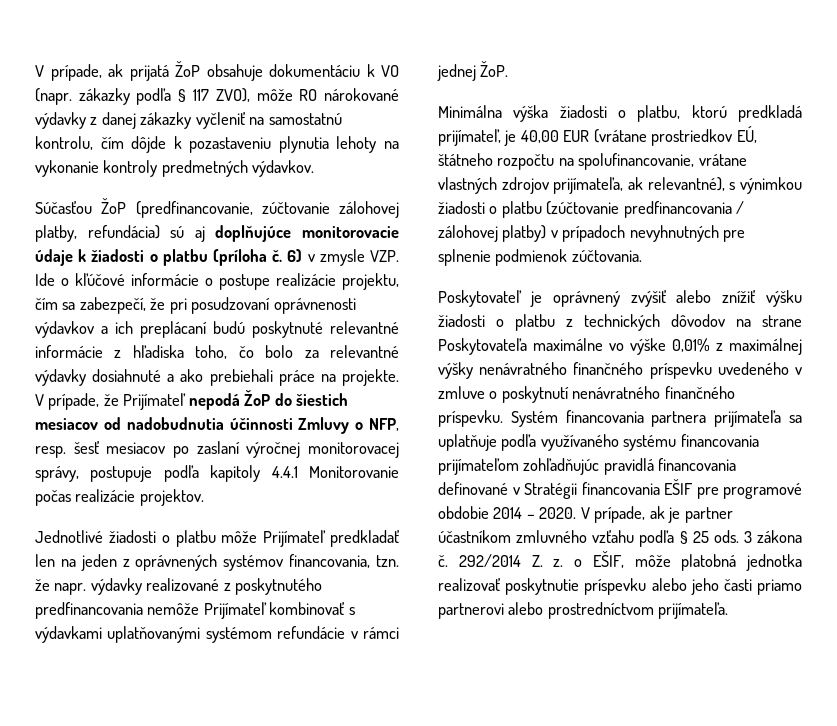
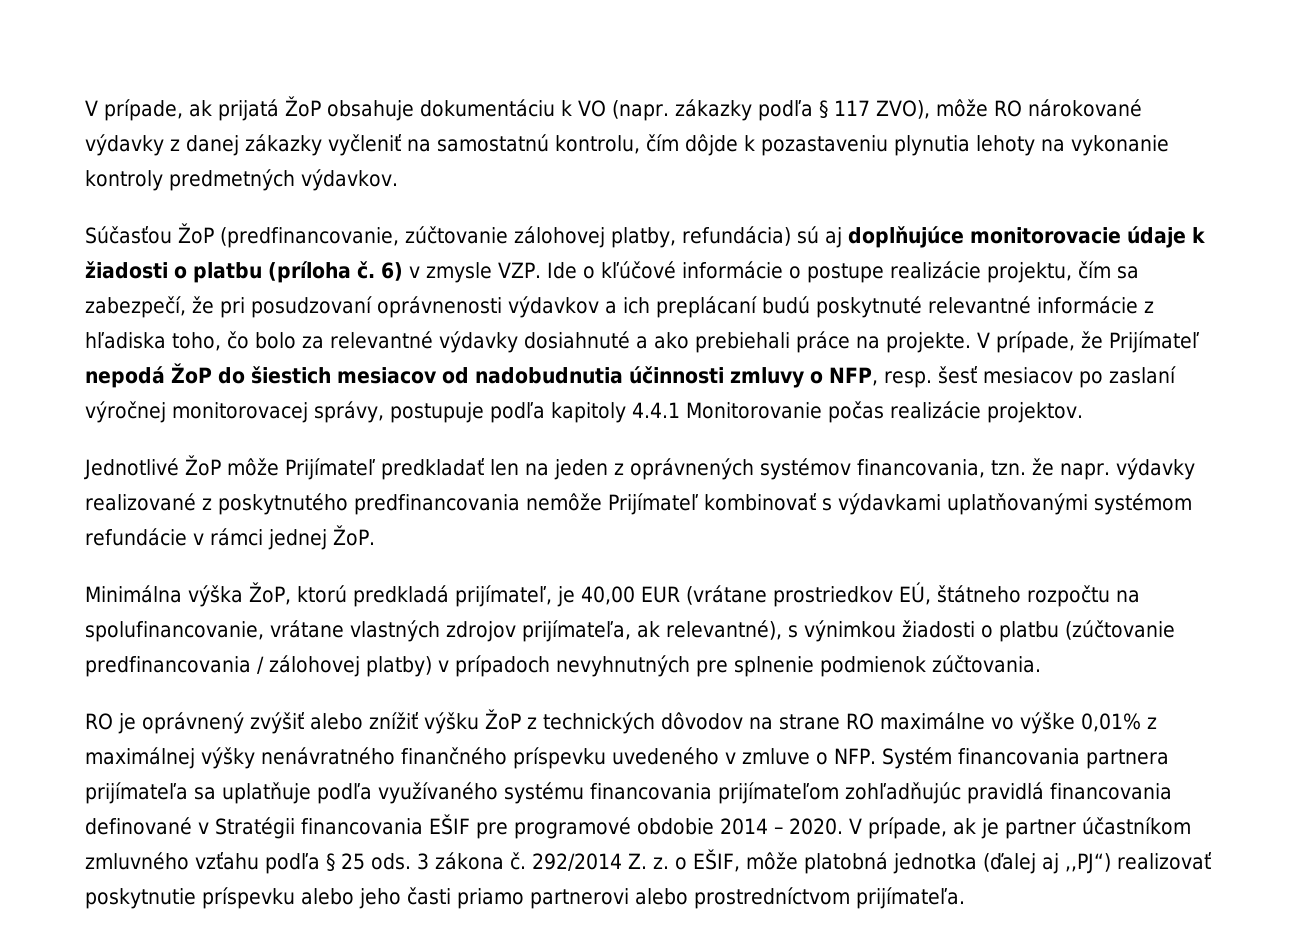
[298,417,350,434] Zmluvy -> [730,367,804,388] zmluvy
[108,530,216,547] žiadosti o platbu -> [185,455,221,476] ŽoP
[559,105,681,122] žiadosti o platbu, -> [249,582,291,605] ŽoP,
[438,290,522,307] Poskytovateľ -> [85,713,113,730] RO
[438,314,555,331] žiadosti o platbu -> [484,709,521,730] ŽoP
[438,338,527,355] Poskytovateľa -> [845,713,874,730] RO
[501,386,735,403] [438,410,503,427] poskytnutí nenávratného finančného príspevku. -> [833,748,876,764] NFP.
(802, 562) none -> [982,853,1111,874] (ďalej aj ,,PJ“)

